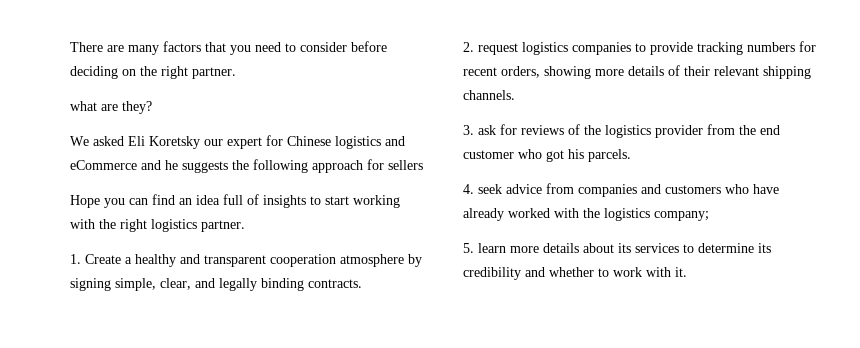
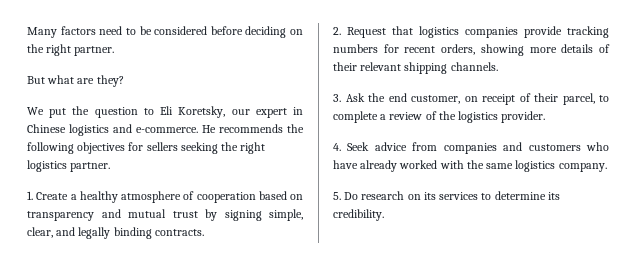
[70,41,347,55] There are many factors that you need to consider -> [27,26,208,38] Many factors need to be considered
(236, 73) none -> [27,76,45,84] But
[93,136,200,149] asked Eli Koretsky -> [49,106,226,118] put the question to Eli Koretsky,
[266,135,283,146] for -> [293,107,303,115] in
[70,160,228,173] eCommerce and he suggests -> [136,124,283,133] e-commerce. He recommends
[312,160,363,173] approach -> [77,142,126,154] objectives
[70,194,400,208] [70,219,95,229] // Hope you can find an idea full of insights to start working with -> [180,142,218,154] seeking
[180,254,404,267] and transparent cooperation atmosphere -> [121,191,303,203] [27,209,198,221] atmosphere of cooperation based on transparency and mutual trust
[478,43,518,55] request -> [347,26,413,38] Request that
[635,43,646,52] to -> (518, 32) none
[478,124,780,138] [463,149,631,162] ask for reviews of the logistics provider from the end customer who got his parcels. -> [345,93,609,105] [333,111,546,123] Ask the end customer, on receipt of their parcel, to complete a review of the logistics provider.
[478,184,502,194] seek -> [347,142,370,151] Seek
[604,208,709,221] [463,243,614,253] logistics company; // 5. learn more details about -> [486,160,607,172] [333,191,421,200] same logistics company. // 5. Do research on
[463,267,687,280] credibility and whether to work with it. -> [333,209,384,221] credibility.

